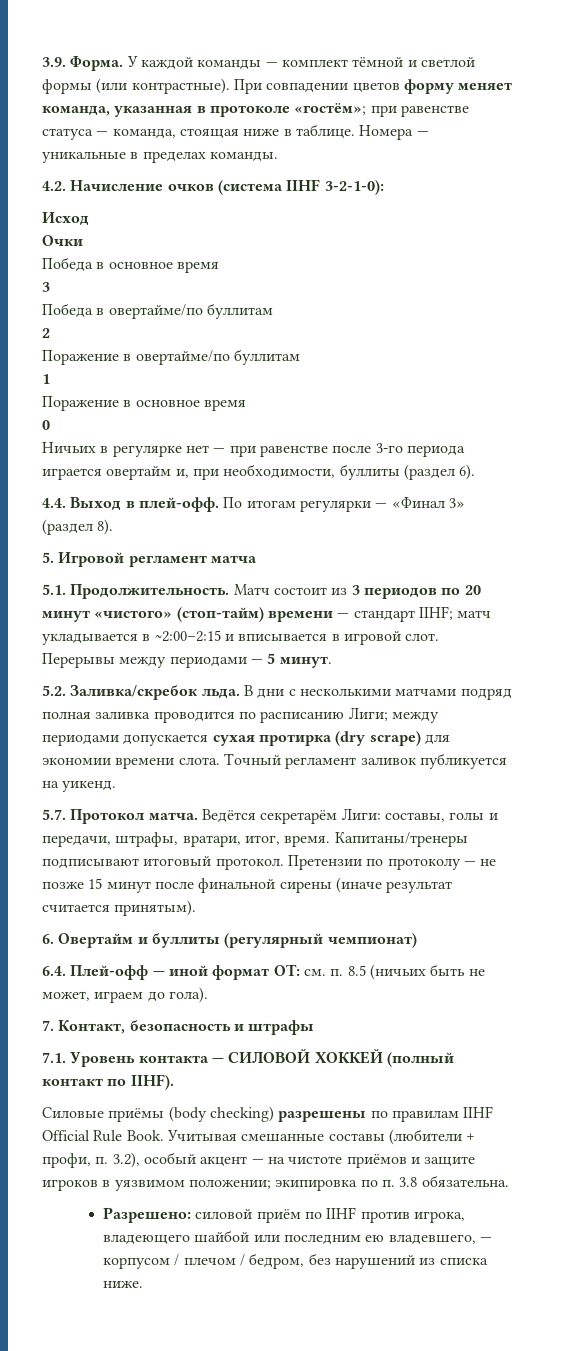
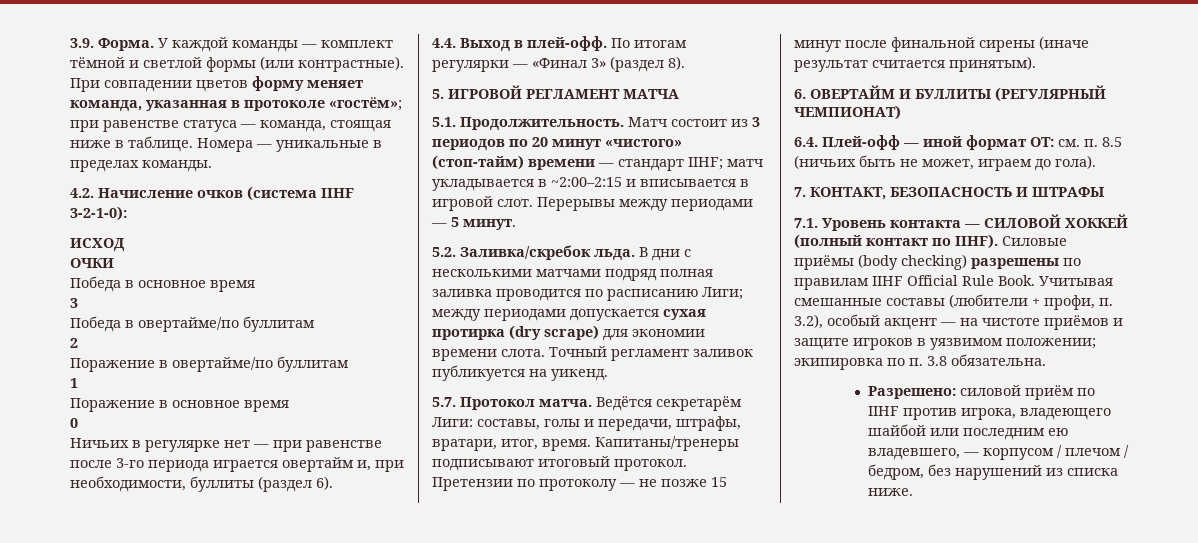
[42,212,89,226] [42,235,83,246] Исход // Очки -> [70,238,124,252] [70,258,114,268] ИСХОД // ОЧКИ
[58,552,257,567] Игровой регламент матча -> [448,85,679,99] ИГРОВОЙ РЕГЛАМЕНТ МАТЧА
[58,933,417,948] Овертайм и буллиты (регулярный чемпионат) -> [810,85,1106,102] [794,105,901,120] ОВЕРТАЙМ И БУЛЛИТЫ (РЕГУЛЯРНЫЙ ЧЕМПИОНАТ)
[58,1020,315,1035] Контакт, безопасность и штрафы -> [810,187,1104,200] КОНТАКТ, БЕЗОПАСНОСТЬ И ШТРАФЫ
(174, 1082) // -> (998, 241) none

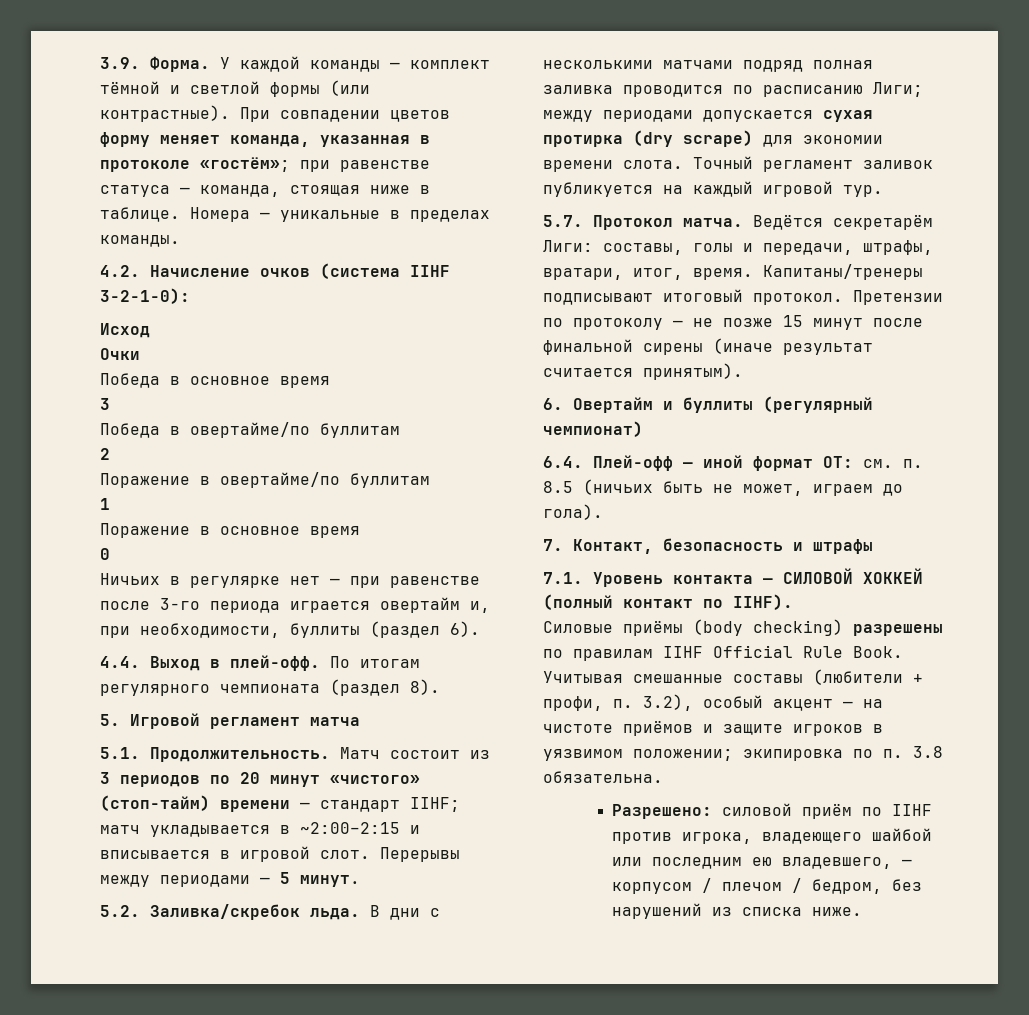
[70,238,124,252] [70,258,114,268] ИСХОД // ОЧКИ -> [100,323,150,338] [100,348,140,360] Исход // Очки
[432,58,606,72] регулярки — «Финал 3» -> [100,684,320,696] регулярного чемпионата
[448,85,679,99] ИГРОВОЙ РЕГЛАМЕНТ МАТЧА -> [130,713,360,729] Игровой регламент матча
[551,369,608,381] уикенд. -> [693,181,883,197] каждый игровой тур.
[810,85,1106,102] [794,105,901,120] ОВЕРТАЙМ И БУЛЛИТЫ (РЕГУЛЯРНЫЙ ЧЕМПИОНАТ) -> [573,396,873,413] [543,421,643,437] Овертайм и буллиты (регулярный чемпионат)
[810,187,1104,200] КОНТАКТ, БЕЗОПАСНОСТЬ И ШТРАФЫ -> [573,538,873,554] Контакт, безопасность и штрафы
(998, 241) none -> (793, 602) //

